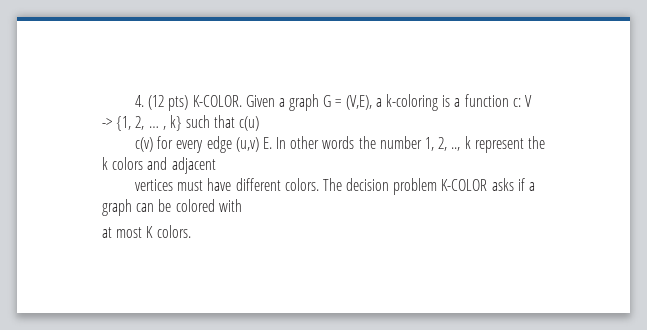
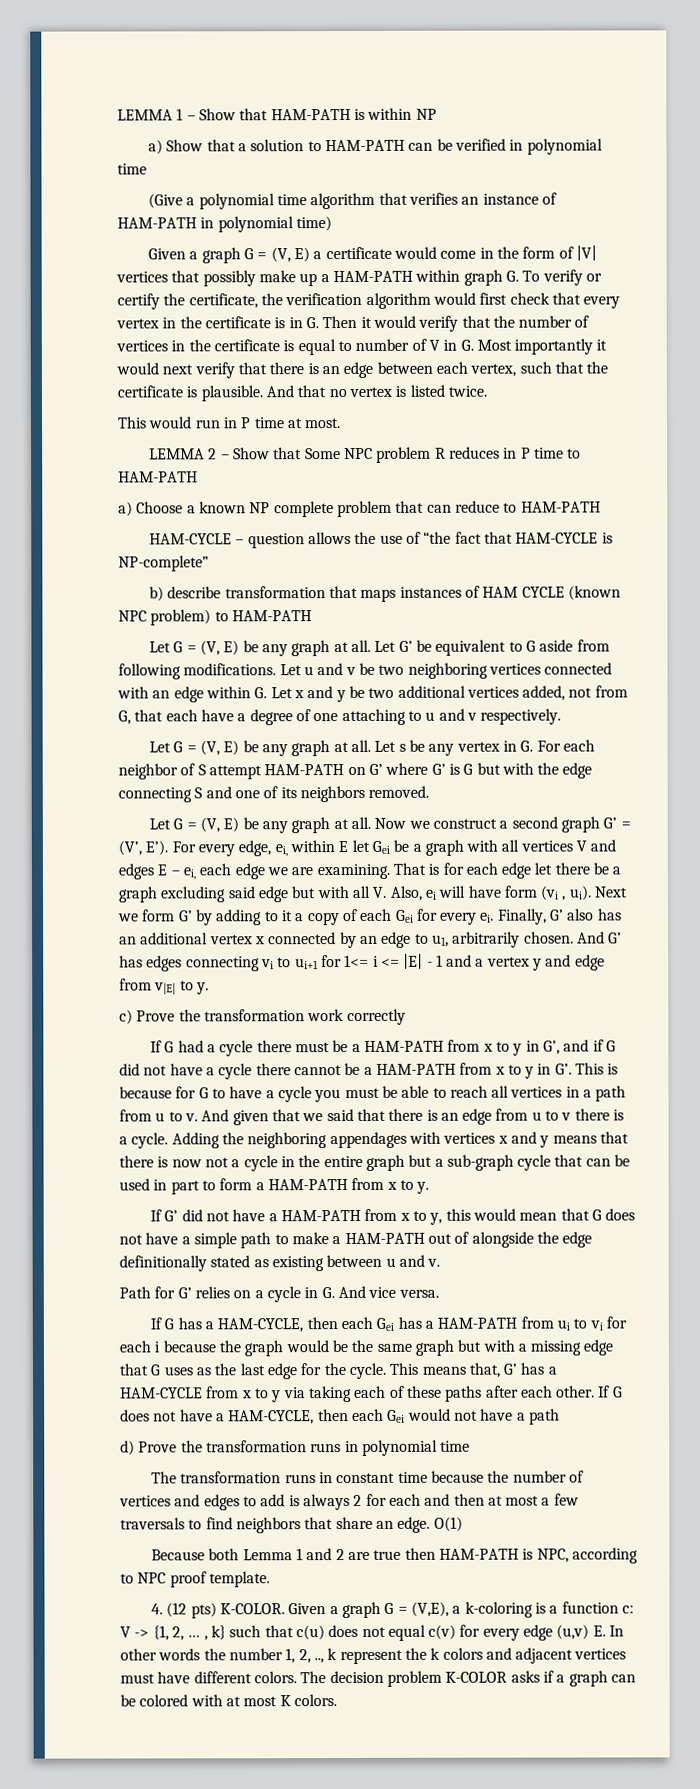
(134, 101) none -> [117,107,437,121] [148,138,603,155] [117,163,147,175] [148,192,558,210] [117,216,332,233] [148,245,597,264] [116,269,602,287] [117,292,621,310] [116,315,590,332] [116,338,608,356] [116,361,609,379] [117,384,487,402] [117,416,342,429] [149,446,582,463] [118,471,198,483] [118,500,601,518] [149,531,613,549] [118,555,209,572] [149,585,622,602] [118,609,312,626] [149,639,610,657] [118,662,613,680] [117,685,628,703] [118,708,562,726] [149,739,595,757] [118,762,593,780] [118,785,430,803] [149,816,631,834] [118,839,617,857] [118,862,622,880] [118,885,629,903] [118,908,622,926] [119,931,623,949] [119,953,605,972] [119,978,209,995] [119,1008,406,1026] [150,1039,616,1057] [119,1062,619,1080] [119,1085,627,1103] [119,1108,625,1126] [119,1131,629,1149] [119,1154,631,1172] [119,1177,430,1195] [150,1208,636,1225] [119,1231,593,1249] [119,1254,441,1272] [119,1285,439,1303] [150,1316,627,1333] [119,1339,614,1357] [119,1362,558,1380] [120,1385,623,1403] [120,1408,560,1425] [120,1439,471,1456] [151,1470,585,1484] [119,1493,579,1511] [120,1516,463,1534] [151,1547,638,1564] [120,1571,270,1588] LEMMA 1 – Show that HAM-PATH is within NP // a) Show that a solution to HAM-PATH can be verified in polynomial time // (Give a polynomial time algorithm that verifies an instance of HAM-PATH in polynomial time) // Given a graph G = (V, E) a certificate would come in the form of |V| vertices that possibly make up a HAM-PATH within graph G. To verify or certify the certificate, the verification algorithm would first check that every vertex in the certificate is in G. Then it would verify that the number of vertices in the certificate is equal to number of V in G. Most importantly it would next verify that there is an edge between each vertex, such that the certificate is plausible. And that no vertex is listed twice. // This would run in P time at most. // LEMMA 2 – Show that Some NPC problem R reduces in P time to HAM-PATH // a) Choose a known NP complete problem that can reduce to HAM-PATH // HAM-CYCLE – question allows the use of “the fact that HAM-CYCLE is NP-complete” // b) describe transformation that maps instances of HAM CYCLE (known NPC problem) to HAM-PATH // Let G = (V, E) be any graph at all. Let G’ be equivalent to G aside from following modifications. Let u and v be two neighboring vertices connected with an edge within G. Let x and y be two additional vertices added, not from G, that each have a degree of one attaching to u and v respectively. // Let G = (V, E) be any graph at all. Let s be any vertex in G. For each neighbor of S attempt HAM-PATH on G’ where G’ is G but with the edge connecting S and one of its neighbors removed. // Let G = (V, E) be any graph at all. Now we construct a second graph G’ = (V’, E’). For every edge, ei, within E let Gei be a graph with all vertices V and edges E – ei, each edge we are examining. That is for each edge let there be a graph excluding said edge but with all V. Also, ei will have form (vi , ui). Next we form G’ by adding to it a copy of each Gei for every ei. Finally, G’ also has an additional vertex x connected by an edge to u1, arbitrarily chosen. And G’ has edges connecting vi to ui+1 for 1<= i <= |E| - 1 and a vertex y and edge from v|E| to y. // c) Prove the transformation work correctly // If G had a cycle there must be a HAM-PATH from x to y in G’, and if G did not have a cycle there cannot be a HAM-PATH from x to y in G’. This is because for G to have a cycle you must be able to reach all vertices in a path from u to v. And given that we said that there is an edge from u to v there is a cycle. Adding the neighboring appendages with vertices x and y means that there is now not a cycle in the entire graph but a sub-graph cycle that can be used in part to form a HAM-PATH from x to y. // If G’ did not have a HAM-PATH from x to y, this would mean that G does not have a simple path to make a HAM-PATH out of alongside the edge definitionally stated as existing between u and v. // Path for G’ relies on a cycle in G. And vice versa. // If G has a HAM-CYCLE, then each Gei has a HAM-PATH from ui to vi for each i because the graph would be the same graph but with a missing edge that G uses as the last edge for the cycle. This means that, G’ has a HAM-CYCLE from x to y via taking each of these paths after each other. If G does not have a HAM-CYCLE, then each Gei would not have a path // d) Prove the transformation runs in polynomial time // The transformation runs in constant time because the number of vertices and edges to add is always 2 for each and then at most a few traversals to find neighbors that share an edge. O(1) // Because both Lemma 1 and 2 are true then HAM-PATH is NPC, according to NPC proof template. //
(260, 123) // -> [328,1624,426,1641] does not equal
(216, 165) // -> (574, 1655) none
(242, 205) // -> (223, 1700) none

